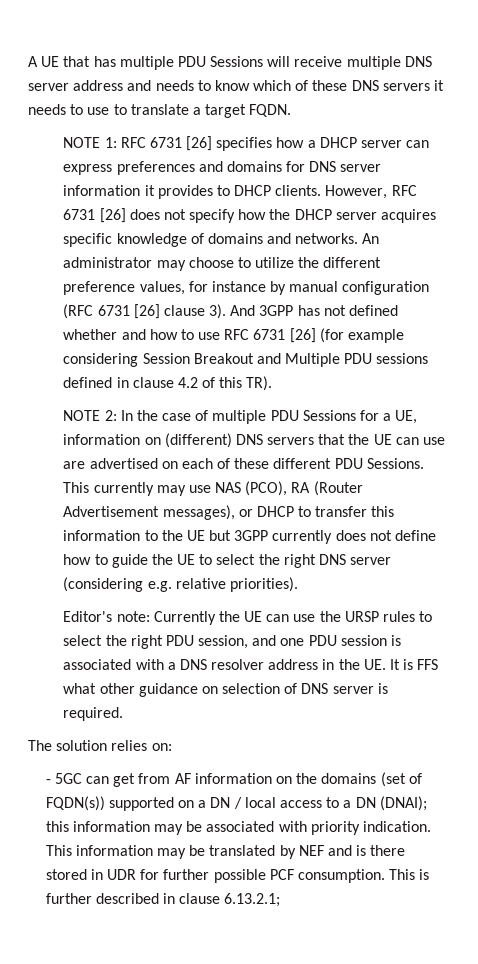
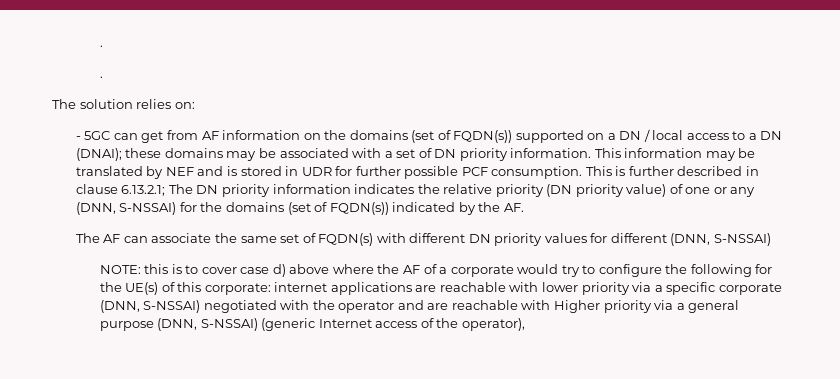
[28,56,432,70] [28,80,445,91] [28,104,292,118] [63,136,430,151] [63,161,382,175] [63,185,417,199] [63,208,437,223] [63,233,380,247] [63,257,382,271] [63,281,430,295] [63,304,399,319] [63,328,405,343] [63,353,429,367] [63,376,273,391] [63,410,418,424] [63,433,446,448] [63,458,424,469] [63,481,363,496] [63,505,395,520] [63,530,437,544] [63,554,392,568] [63,577,298,592] [63,611,433,625] [63,635,402,649] [63,659,439,670] [63,683,388,697] [63,707,124,721] A UE that has multiple PDU Sessions will receive multiple DNS server address and needs to know which of these DNS servers it needs to use to translate a target FQDN. // NOTE 1: RFC 6731 [26] specifies how a DHCP server can express preferences and domains for DNS server information it provides to DHCP clients. However, RFC 6731 [26] does not specify how the DHCP server acquires specific knowledge of domains and networks. An administrator may choose to utilize the different preference values, for instance by manual configuration (RFC 6731 [26] clause 3). And 3GPP has not defined whether and how to use RFC 6731 [26] (for example considering Session Breakout and Multiple PDU sessions defined in clause 4.2 of this TR). // NOTE 2: In the case of multiple PDU Sessions for a UE, information on (different) DNS servers that the UE can use are advertised on each of these different PDU Sessions. This currently may use NAS (PCO), RA (Router Advertisement messages), or DHCP to transfer this information to the UE but 3GPP currently does not define how to guide the UE to select the right DNS server (considering e.g. relative priorities). // Editor's note: Currently the UE can use the URSP rules to select the right PDU session, and one PDU session is associated with a DNS resolver address in the UE. It is FFS what other guidance on selection of DNS server is required. -> [99,45,103,47] [99,76,103,78] . // .
[45,821,150,832] this information -> [125,148,223,158] these domains
[310,821,431,835] priority indication. -> [384,148,592,161] a set of DN priority information.
[370,845,406,856] there -> (237, 171) none
(281, 900) none -> [168,184,756,197] [75,202,524,215] [75,233,771,246] [99,264,773,277] [99,282,782,295] [99,300,740,313] [99,318,525,331] The DN priority information indicates the relative priority (DN priority value) of one or any (DNN, S-NSSAI) for the domains (set of FQDN(s)) indicated by the AF. // The AF can associate the same set of FQDN(s) with different DN priority values for different (DNN, S-NSSAI) // NOTE: this is to cover case d) above where the AF of a corporate would try to configure the following for the UE(s) of this corporate: internet applications are reachable with lower priority via a specific corporate (DNN, S-NSSAI) negotiated with the operator and are reachable with Higher priority via a general purpose (DNN, S-NSSAI) (generic Internet access of the operator),

